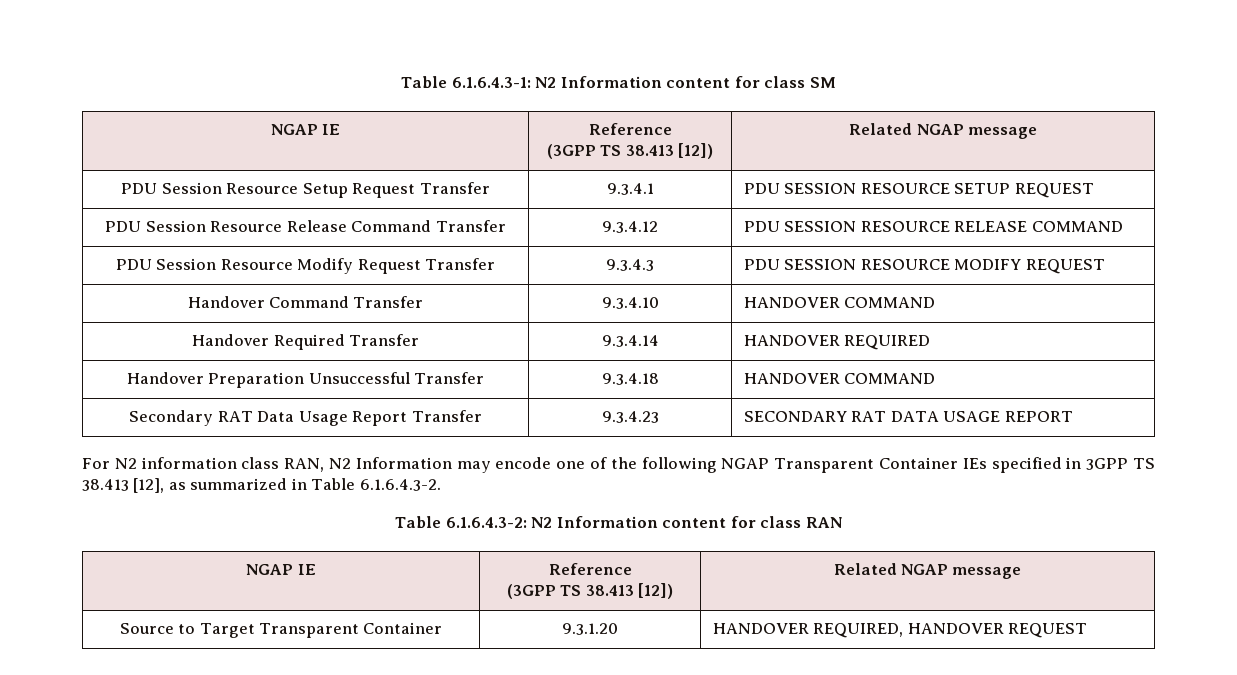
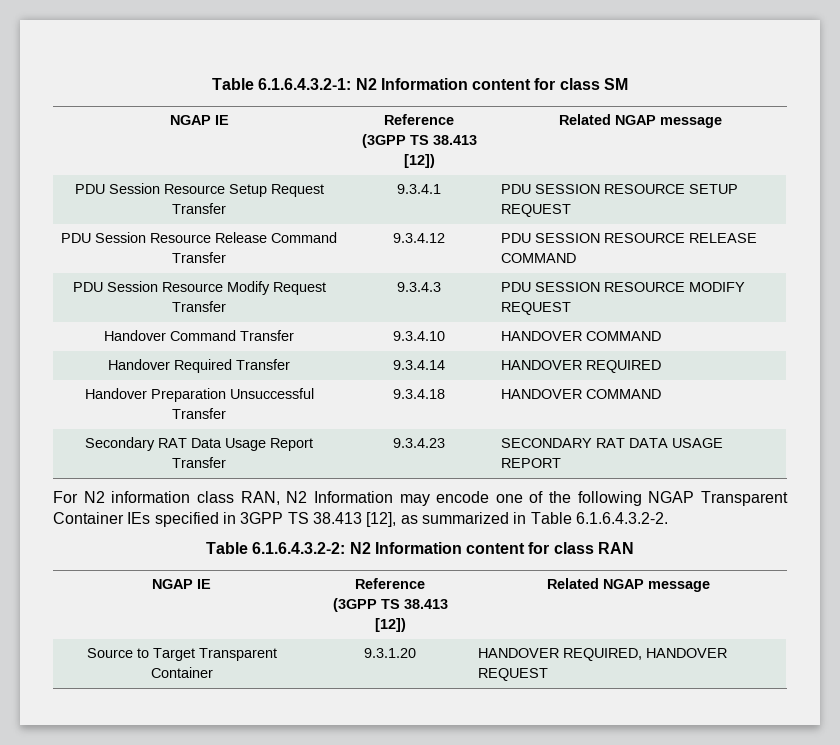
[401,76,531,88] Table 6.1.6.4.3-1: -> [211,78,352,90] Table 6.1.6.4.3.2-1:
[359,479,441,491] [395,516,527,528] 6.1.6.4.3-2. // Table 6.1.6.4.3-2: -> [575,512,668,524] [205,542,346,554] 6.1.6.4.3.2-2. // Table 6.1.6.4.3.2-2:

